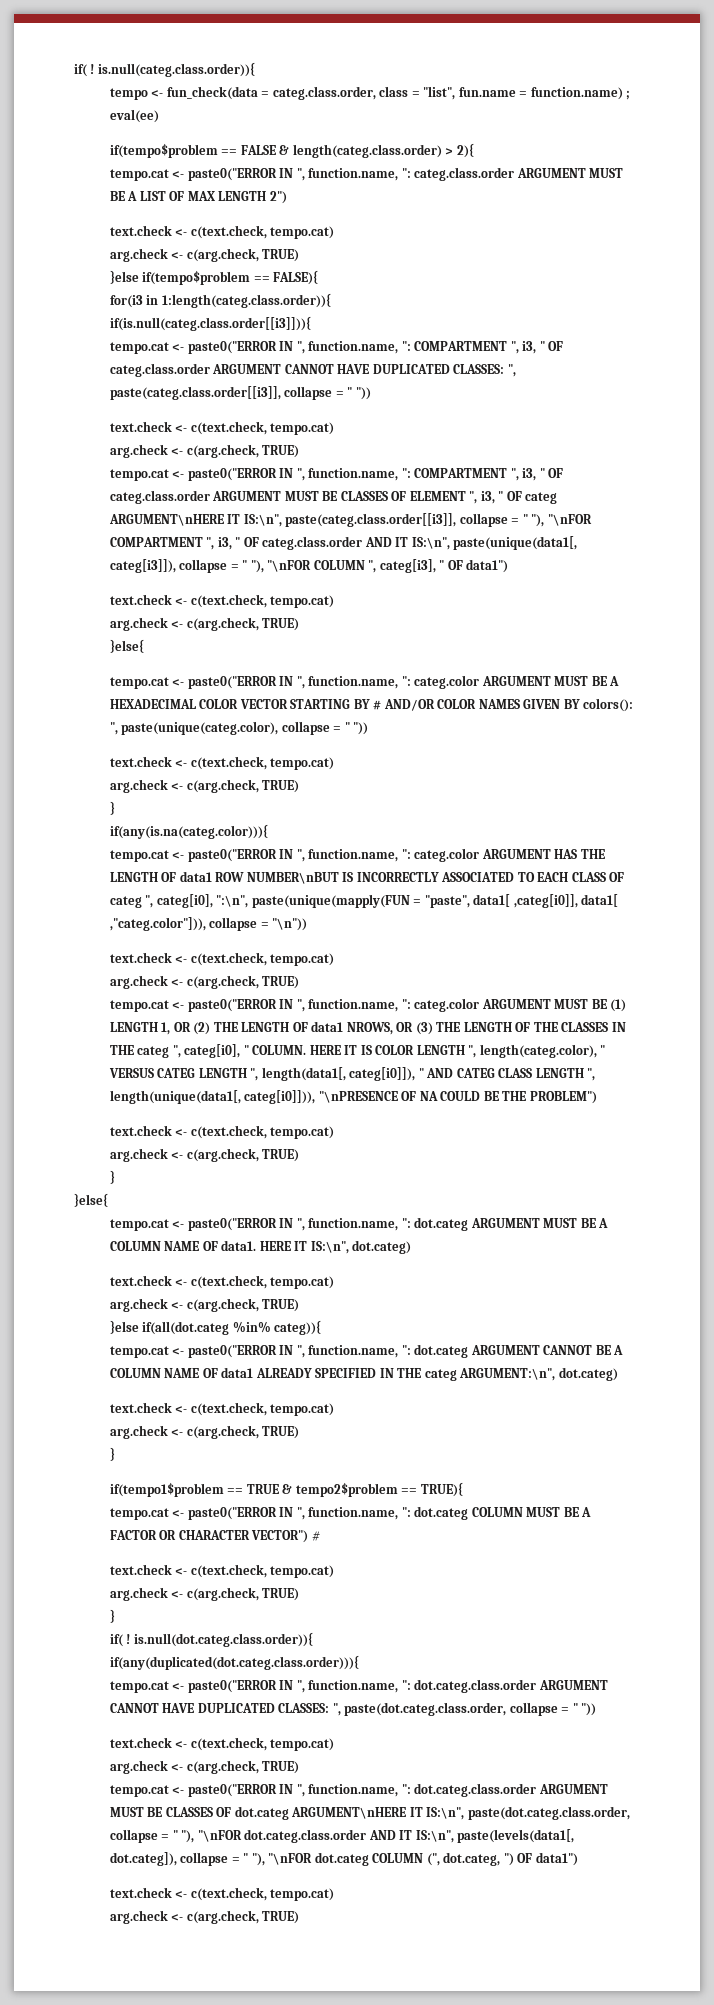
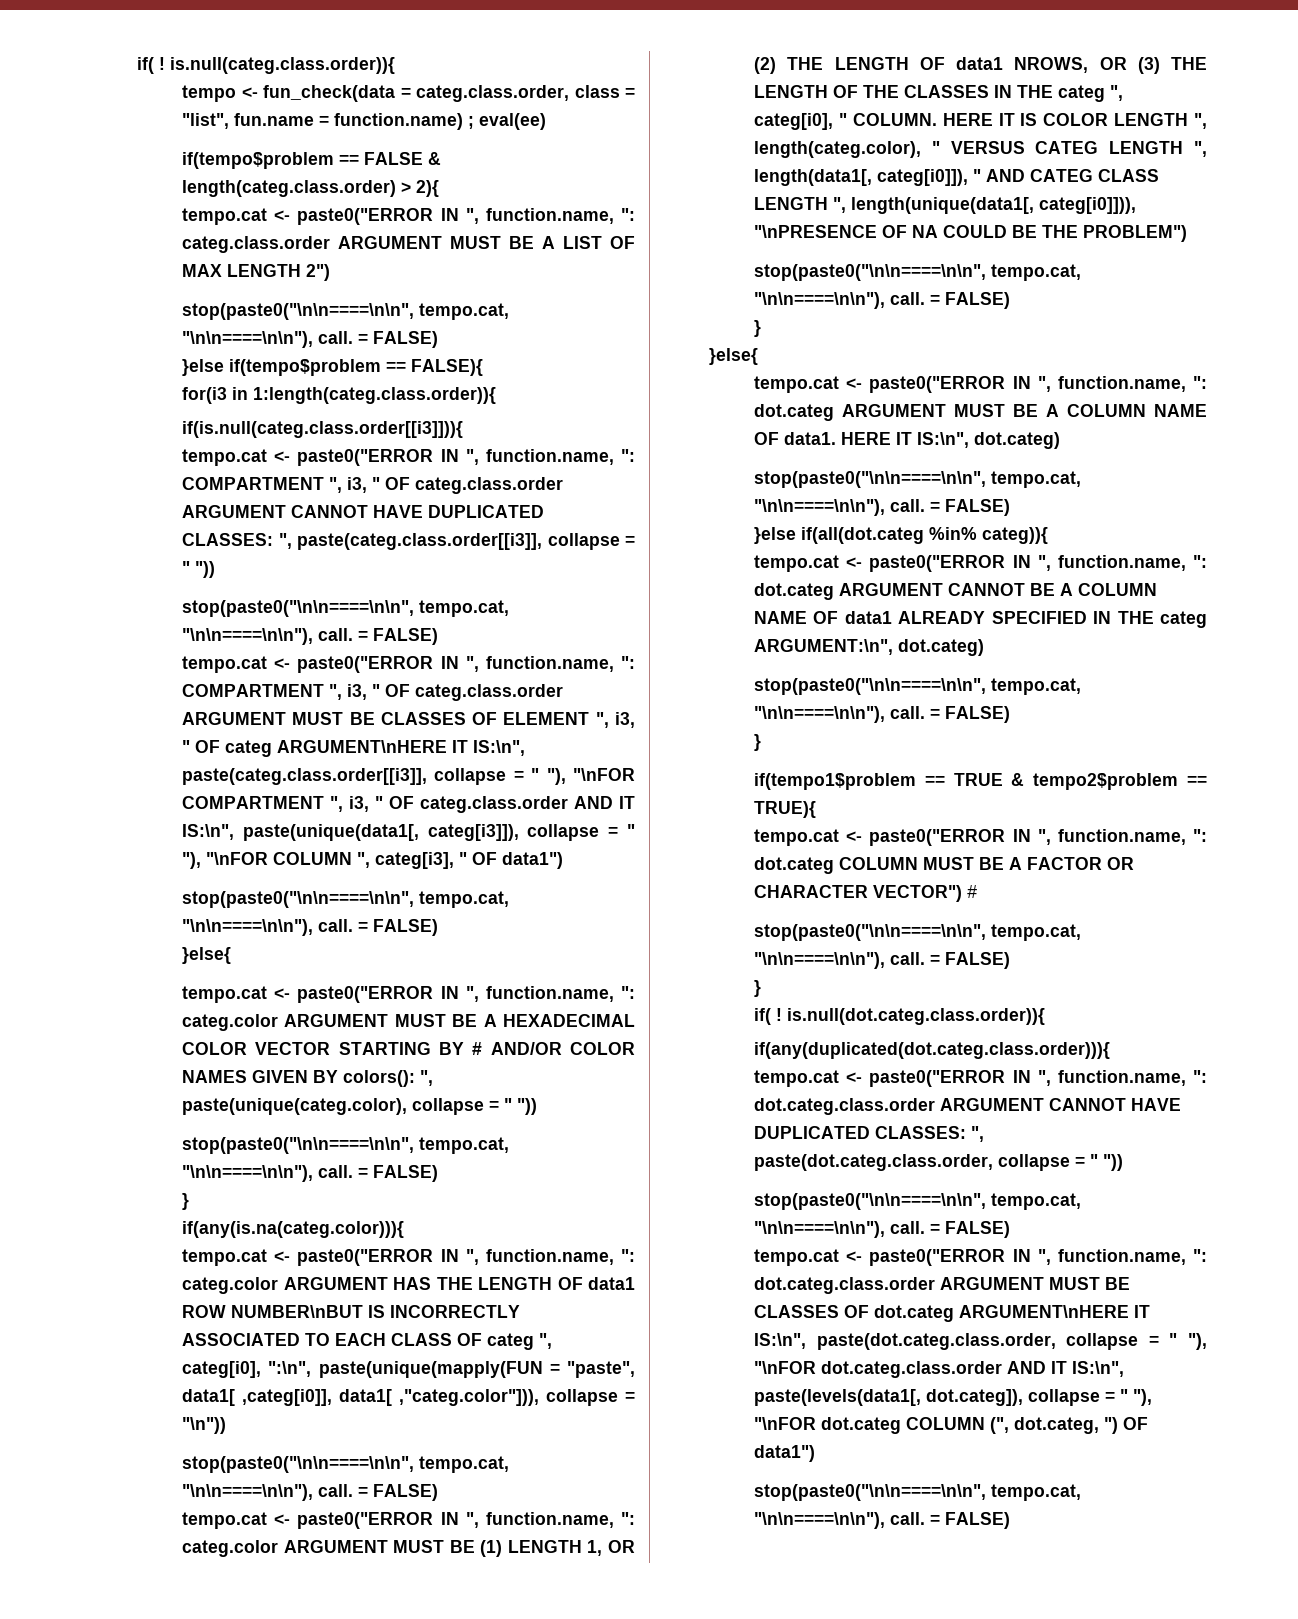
[109,225,335,239] [109,248,300,262] text.check <- c(text.check, tempo.cat) // arg.check <- c(arg.check, TRUE) -> [182,303,510,320] [182,331,439,348] stop(paste0("\n\n====\n\n", tempo.cat, "\n\n====\n\n"), call. = FALSE)
[109,421,335,435] [109,444,300,458] text.check <- c(text.check, tempo.cat) // arg.check <- c(arg.check, TRUE) -> [182,600,510,617] [182,628,439,645] stop(paste0("\n\n====\n\n", tempo.cat, "\n\n====\n\n"), call. = FALSE)
[109,594,335,608] [109,617,300,631] text.check <- c(text.check, tempo.cat) // arg.check <- c(arg.check, TRUE) -> [182,891,510,908] [182,919,439,936] stop(paste0("\n\n====\n\n", tempo.cat, "\n\n====\n\n"), call. = FALSE)
[109,756,335,770] [109,779,300,793] text.check <- c(text.check, tempo.cat) // arg.check <- c(arg.check, TRUE) -> [182,1137,510,1154] [182,1165,439,1182] stop(paste0("\n\n====\n\n", tempo.cat, "\n\n====\n\n"), call. = FALSE)
[109,952,335,966] [109,975,300,989] text.check <- c(text.check, tempo.cat) // arg.check <- c(arg.check, TRUE) -> [182,1456,510,1473] [182,1484,439,1501] stop(paste0("\n\n====\n\n", tempo.cat, "\n\n====\n\n"), call. = FALSE)
[109,1125,335,1139] [109,1148,300,1162] text.check <- c(text.check, tempo.cat) // arg.check <- c(arg.check, TRUE) -> [754,264,1082,281] [754,292,1011,309] stop(paste0("\n\n====\n\n", tempo.cat, "\n\n====\n\n"), call. = FALSE)
[109,1275,335,1289] [109,1298,300,1312] text.check <- c(text.check, tempo.cat) // arg.check <- c(arg.check, TRUE) -> [754,471,1082,488] [754,499,1011,516] stop(paste0("\n\n====\n\n", tempo.cat, "\n\n====\n\n"), call. = FALSE)
[109,1402,335,1416] [109,1425,300,1439] text.check <- c(text.check, tempo.cat) // arg.check <- c(arg.check, TRUE) -> [754,678,1082,695] [754,706,1011,723] stop(paste0("\n\n====\n\n", tempo.cat, "\n\n====\n\n"), call. = FALSE)
[109,1564,335,1578] [109,1587,300,1601] text.check <- c(text.check, tempo.cat) // arg.check <- c(arg.check, TRUE) -> [754,924,1082,941] [754,952,1011,969] stop(paste0("\n\n====\n\n", tempo.cat, "\n\n====\n\n"), call. = FALSE)
[109,1737,335,1751] [109,1760,300,1774] text.check <- c(text.check, tempo.cat) // arg.check <- c(arg.check, TRUE) -> [754,1193,1082,1210] [754,1221,1011,1238] stop(paste0("\n\n====\n\n", tempo.cat, "\n\n====\n\n"), call. = FALSE)
[109,1887,335,1901] [109,1910,300,1924] text.check <- c(text.check, tempo.cat) // arg.check <- c(arg.check, TRUE) -> [754,1484,1082,1501] [754,1512,1011,1529] stop(paste0("\n\n====\n\n", tempo.cat, "\n\n====\n\n"), call. = FALSE)

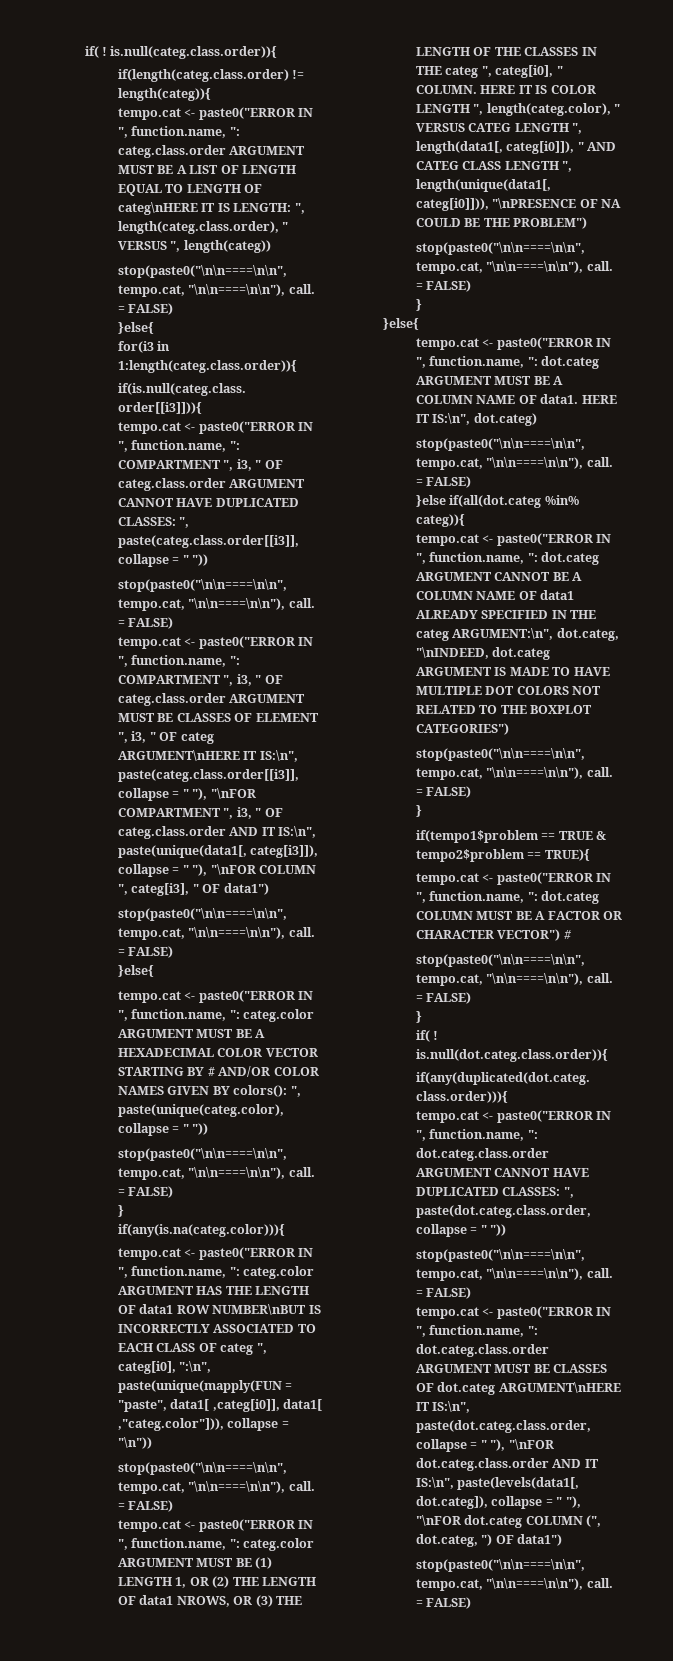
[182,85,635,102] [182,113,547,130] [182,152,442,169] [182,180,440,197] tempo <- fun_check(data = categ.class.order, class = "list", fun.name = function.name) ; eval(ee) // if(tempo$problem == FALSE & length(categ.class.order) > 2){ -> [117,69,305,82] [117,88,211,101] if(length(categ.class.order) != length(categ)){
[182,264,331,281] [182,303,510,320] [182,331,439,348] [182,359,484,376] MAX LENGTH 2") // stop(paste0("\n\n====\n\n", tempo.cat, "\n\n====\n\n"), call. = FALSE) // }else if(tempo$problem == FALSE){ -> [241,165,296,174] [117,184,263,196] [117,202,305,215] [117,221,289,234] [117,240,271,253] [117,265,287,278] [117,284,315,297] [117,303,174,315] [117,322,154,334] LENGTH EQUAL TO LENGTH OF categ\nHERE IT IS LENGTH: ", length(categ.class.order), " VERSUS ", length(categ)) // stop(paste0("\n\n====\n\n", tempo.cat, "\n\n====\n\n"), call. = FALSE) // }else{
[898,639,985,656] dot.categ) -> [556,628,619,641] [415,647,551,660] [415,667,610,676] [415,686,602,695] [415,705,593,714] [415,723,509,735] dot.categ, "\nINDEED, dot.categ ARGUMENT IS MADE TO HAVE MULTIPLE DOT COLORS NOT RELATED TO THE BOXPLOT CATEGORIES")

